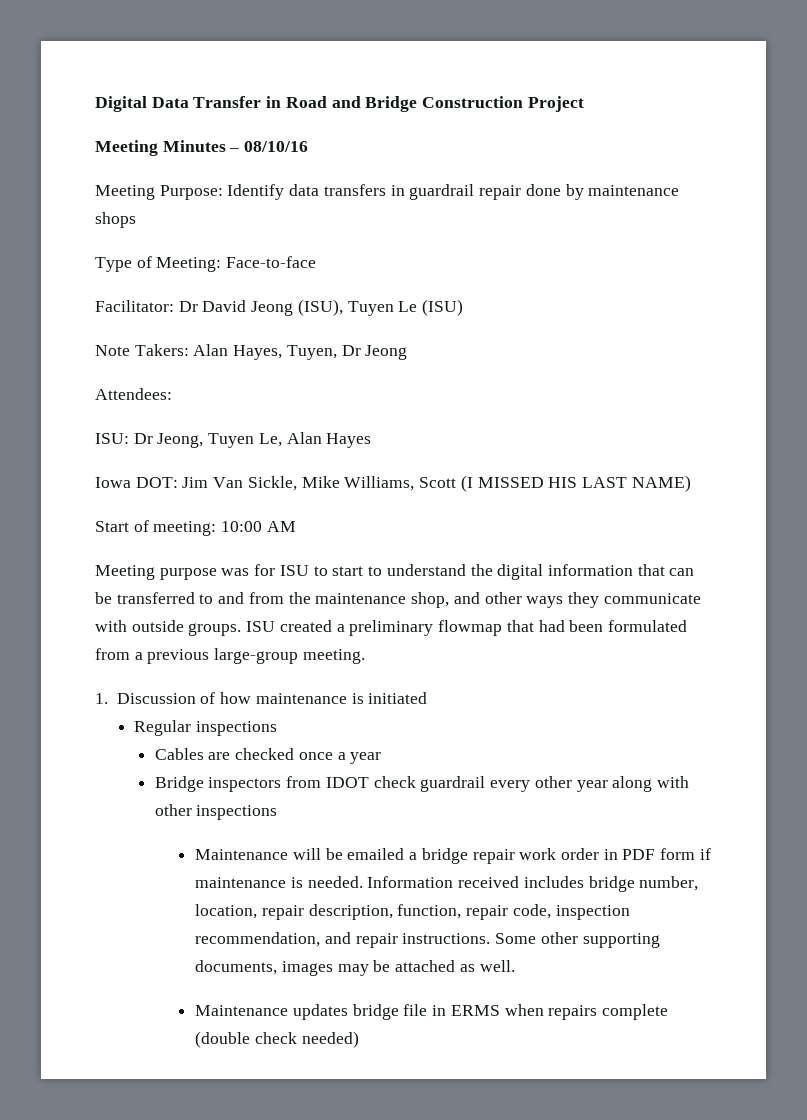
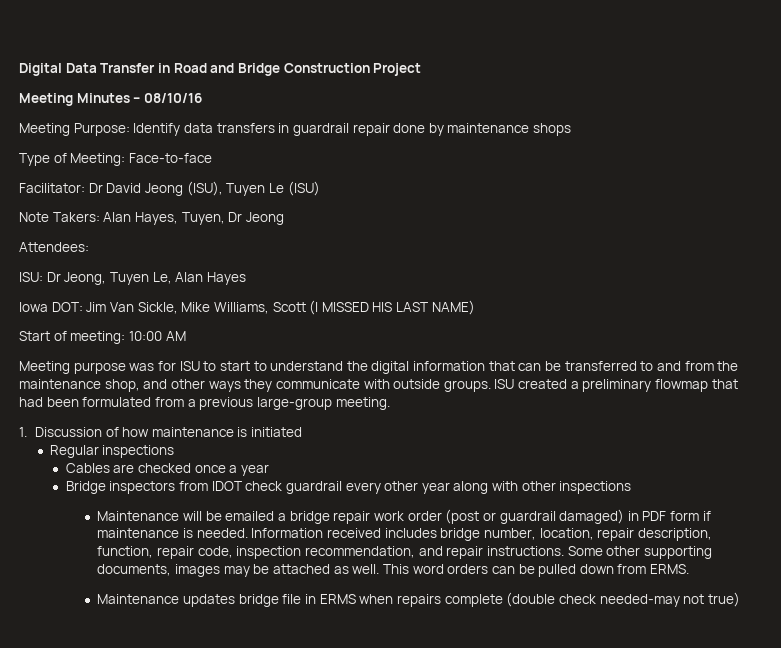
(600, 854) none -> [445,509,625,524] (post or guardrail damaged)
(515, 966) none -> [382,564,690,577] This word orders can be pulled down from ERMS.
[301,1031,359,1048] needed) -> [599,592,740,607] needed-may not true)

